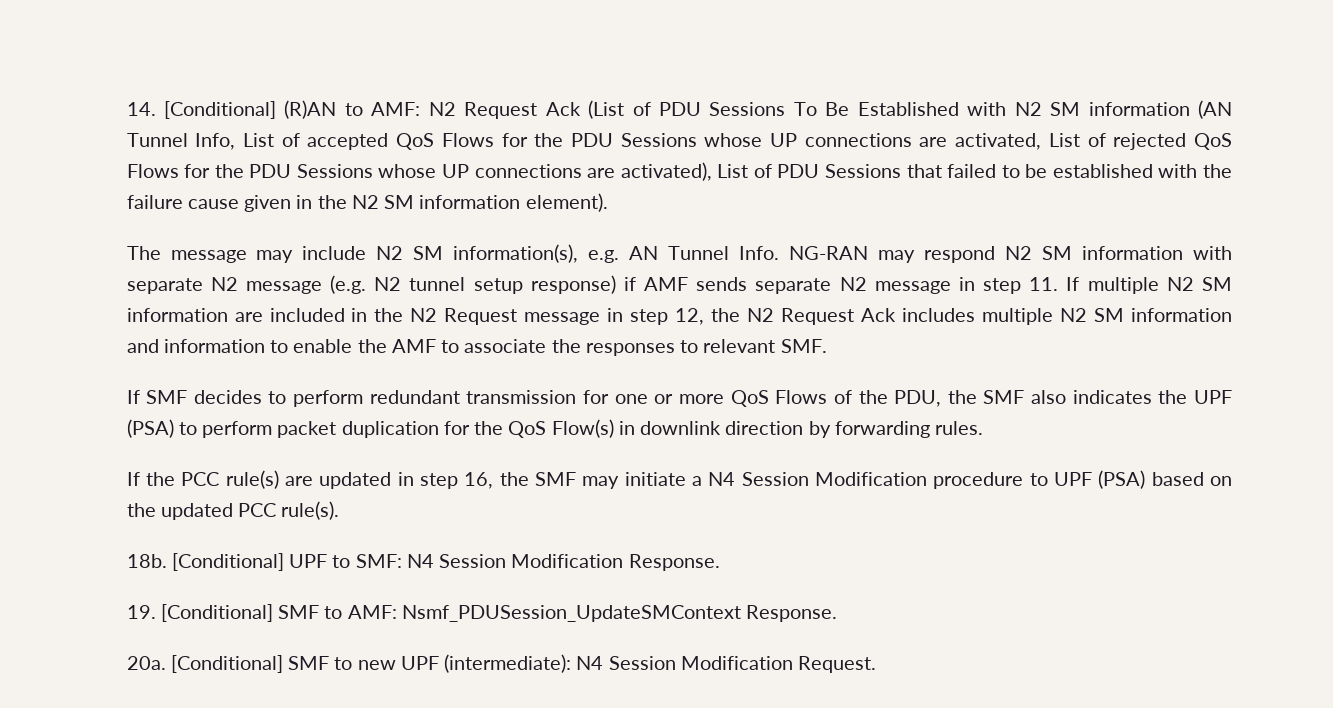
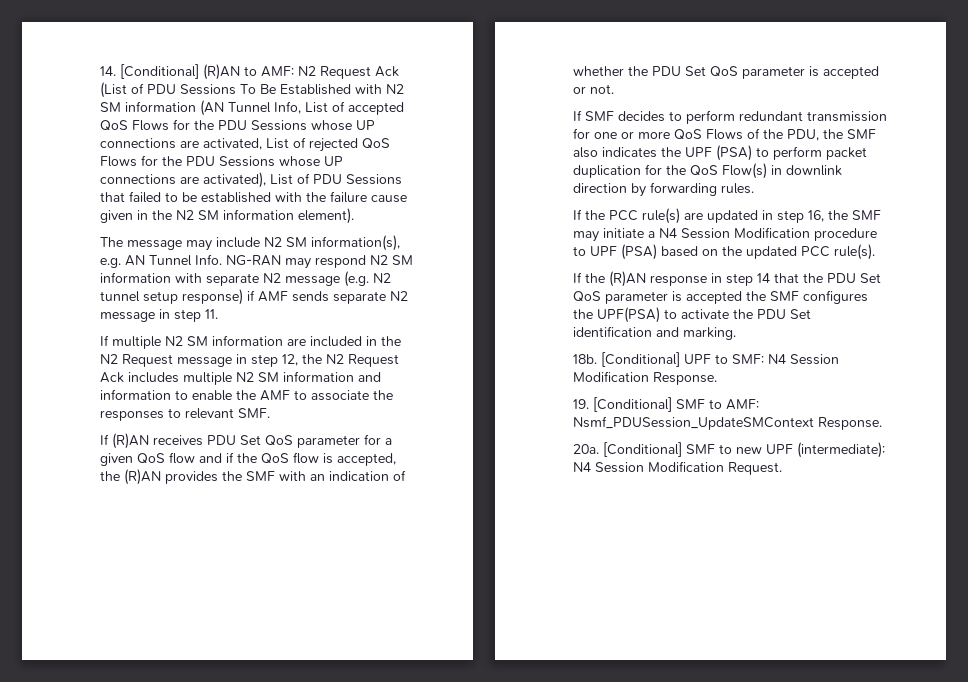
(1059, 284) none -> (218, 314) //
(827, 346) none -> [99,433,392,449] [99,452,396,466] [99,469,406,485] [572,66,879,79] [572,84,614,94] // If (R)AN receives PDU Set QoS parameter for a given QoS flow and if the QoS flow is accepted, the (R)AN provides the SMF with an indication of whether the PDU Set QoS parameter is accepted or not.
(340, 510) none -> [572,271,881,287] [572,290,868,304] [572,307,811,323] [572,326,736,340] // If the (R)AN response in step 14 that the PDU Set QoS parameter is accepted the SMF configures the UPF(PSA) to activate the PDU Set identification and marking.

